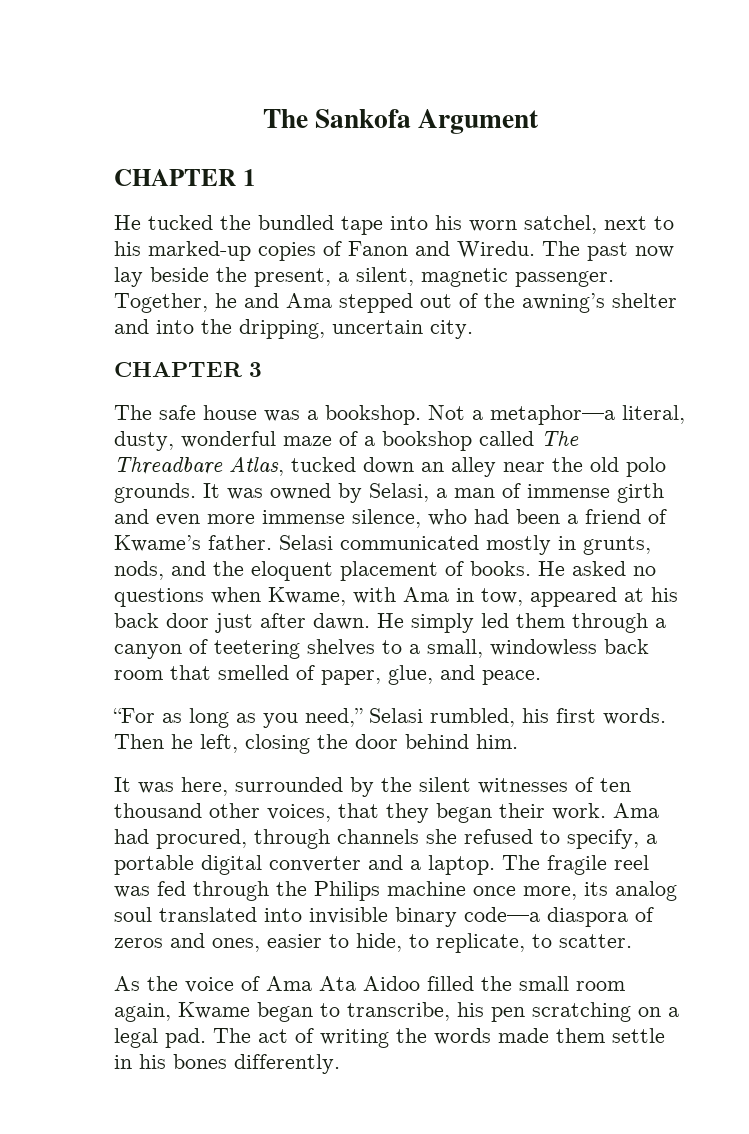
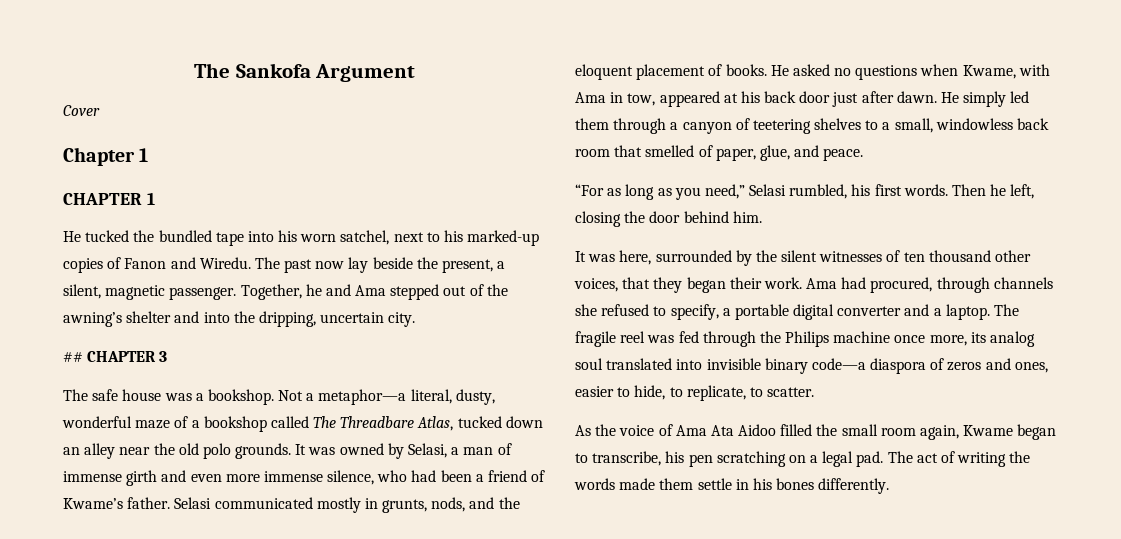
(540, 121) none -> [63,105,100,116] [63,147,149,166] // Cover // Chapter 1
(473, 329) none -> [63,352,83,362] ##

